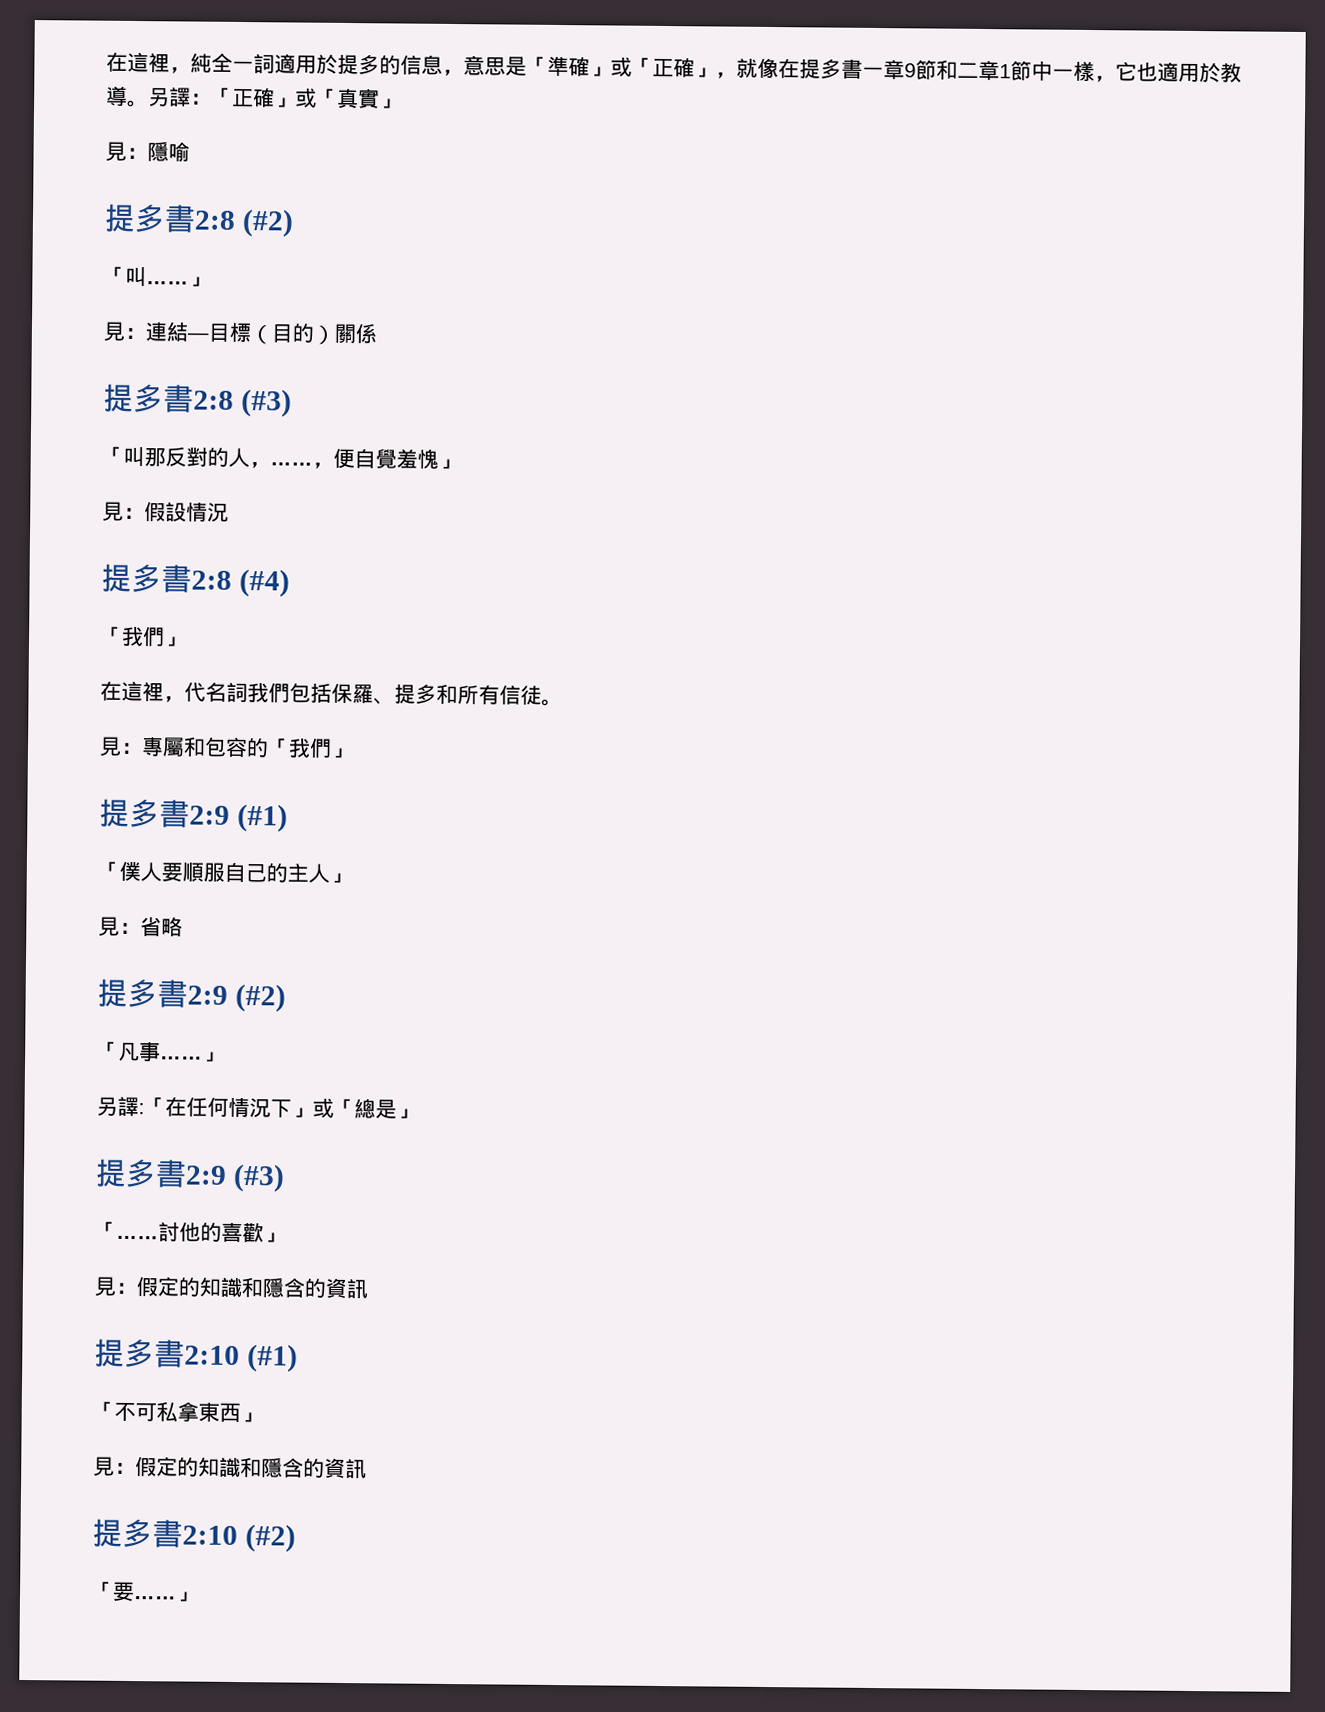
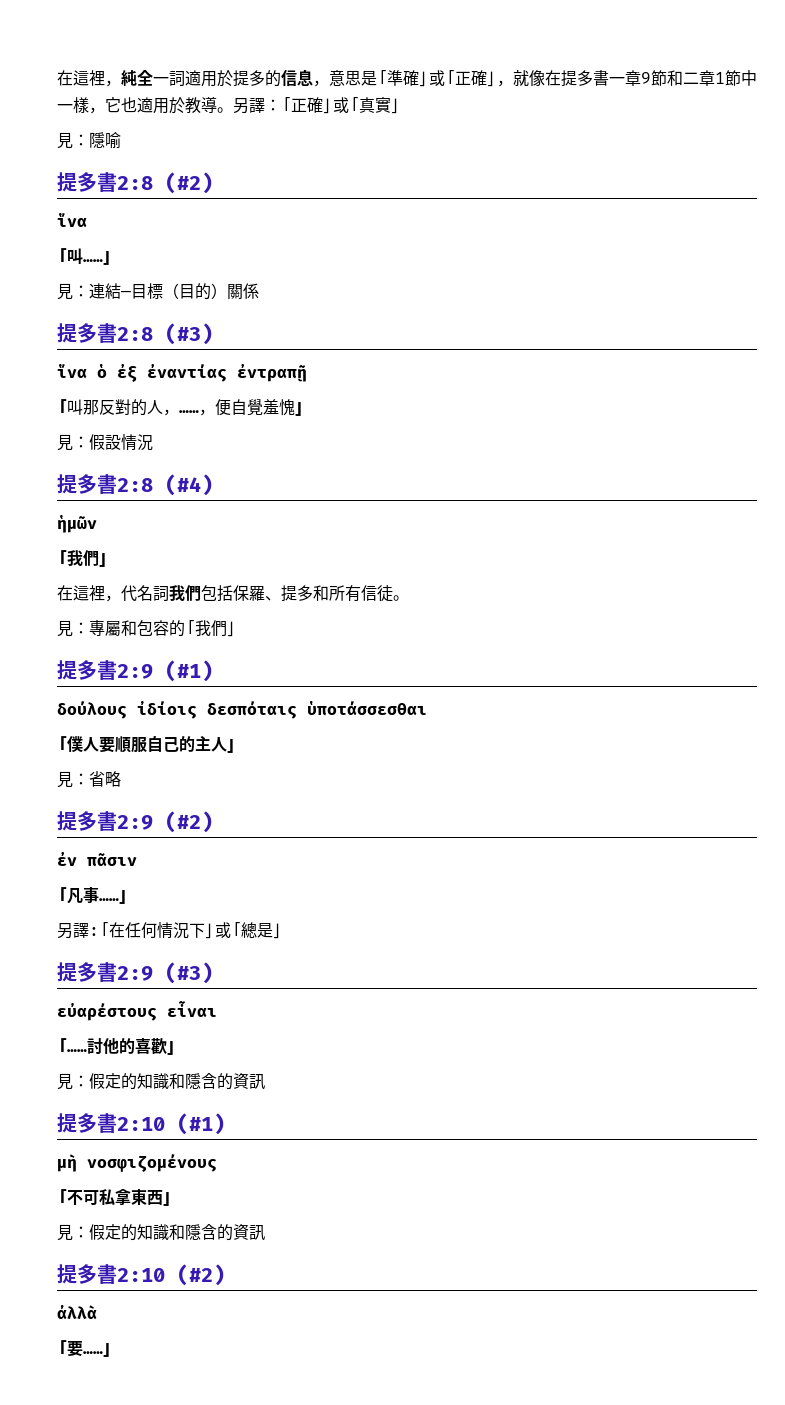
(294, 223) none -> [57,213,87,228] // ἵνα
(292, 403) none -> [57,364,307,382] // ἵνα ὁ ἐξ ἐναντίας ἐντραπῇ
(290, 583) none -> [57,515,97,533] // ἡμῶν
(288, 818) none -> [57,701,427,719] // δούλους ἰδίοις δεσπόταις ὑποτάσσεσθαι
(286, 998) none -> [57,852,137,867] // ἐν πᾶσιν
(285, 1178) none -> [57,1001,217,1021] // εὐαρέστους εἶναι
(298, 1358) none -> [57,1154,217,1172] // μὴ νοσφιζομένους
(296, 1538) none -> [57,1305,97,1320] // ἀλλὰ

